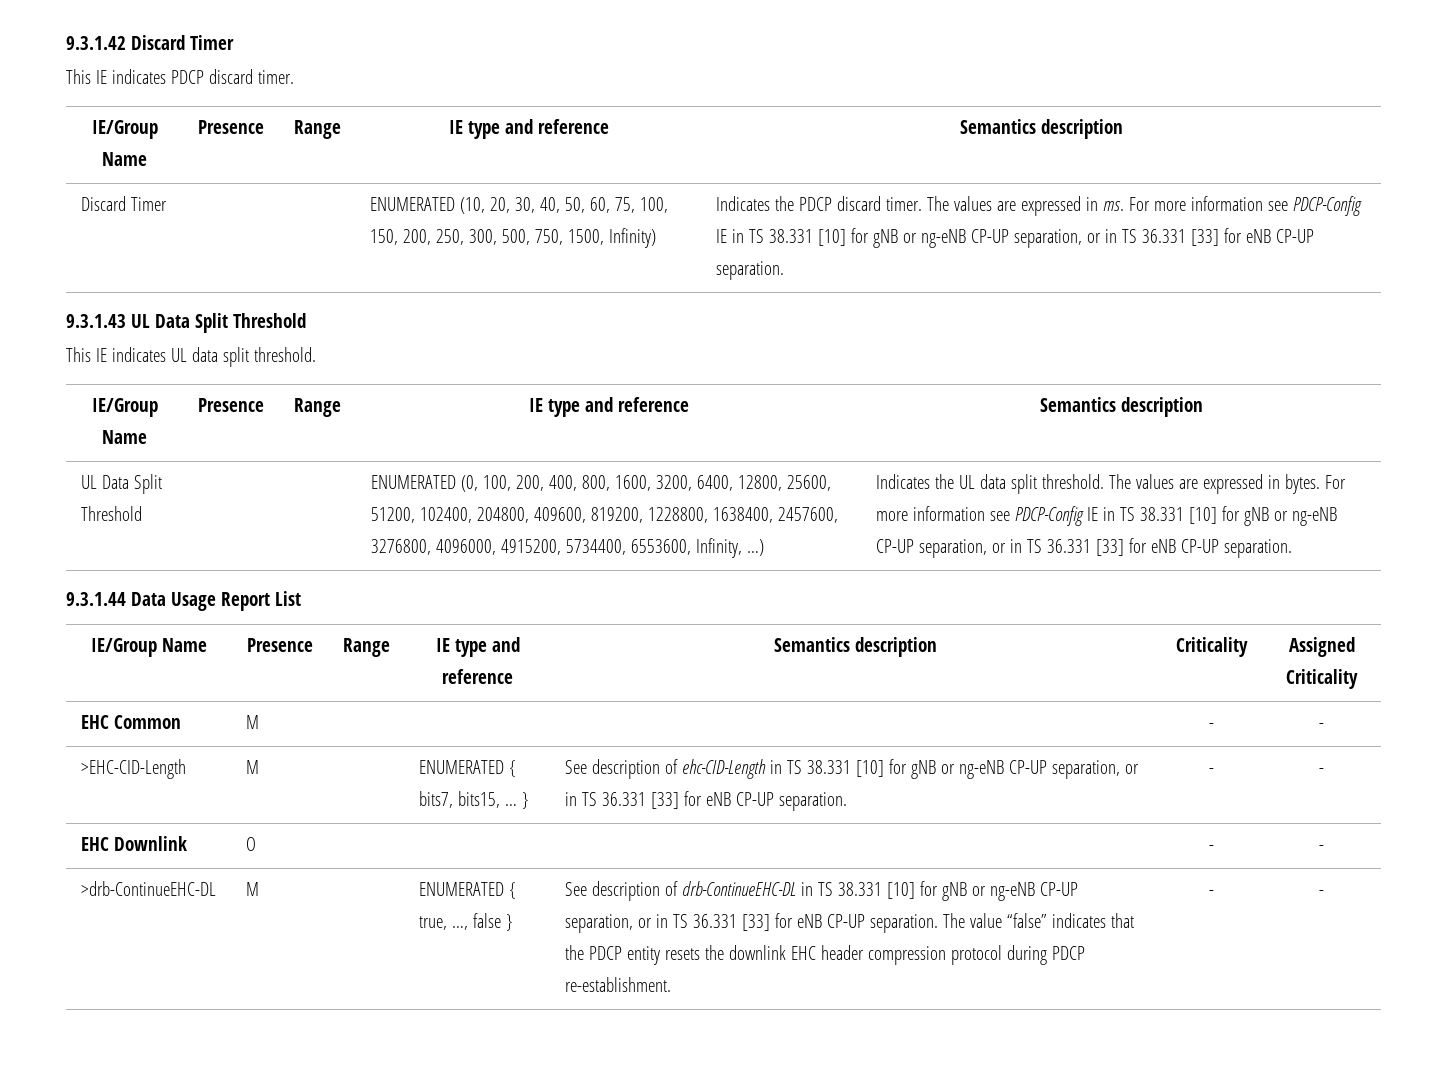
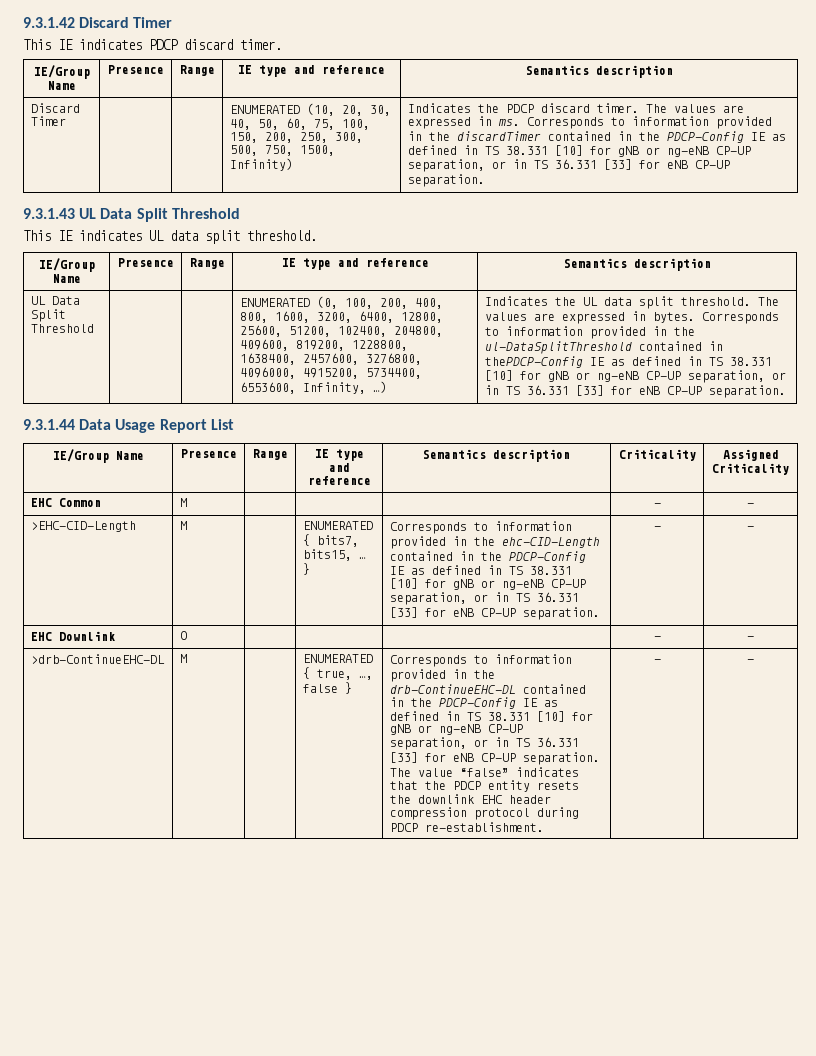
[1128,196,1362,216] [715,229,727,243] For more information see PDCP-Config IE -> [526,116,772,129] [407,131,786,143] [407,145,457,155] Corresponds to information provided in the discardTimer contained in the PDCP-Config IE as defined
[1324,475,1346,489] [875,506,1098,526] For more information see PDCP-Config IE -> [701,312,779,324] [484,326,695,339] [484,341,723,354] [484,356,681,368] Corresponds to information provided in the ul-DataSplitThreshold contained in thePDCP-Config IE as defined
[564,759,766,779] See description of ehc-CID-Length -> [389,521,572,534] [389,536,600,549] [389,551,586,563] [389,565,481,575] Corresponds to information provided in the ehc-CID-Length contained in the PDCP-Config IE as defined
[564,881,796,901] See description of drb-ContinueEHC-DL -> [389,654,572,667] [389,669,495,682] [389,684,586,694] [389,697,558,709] [389,711,439,721] Corresponds to information provided in the drb-ContinueEHC-DL contained in the PDCP-Config IE as defined

